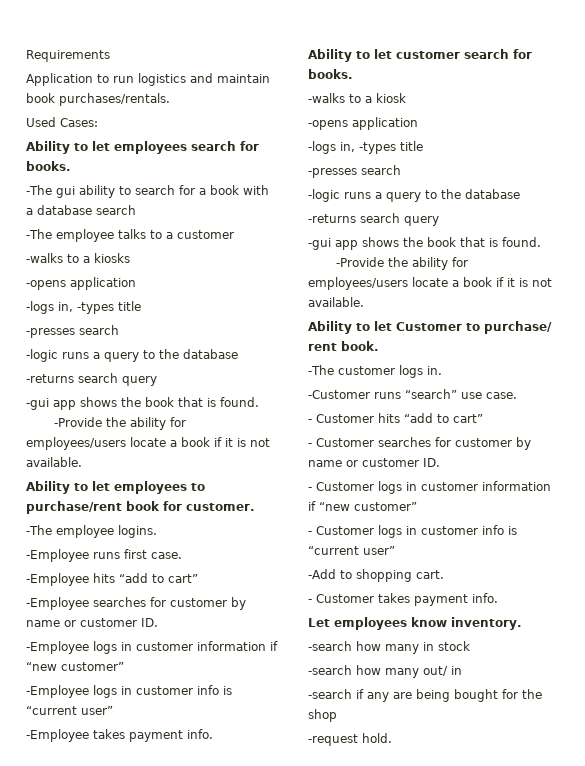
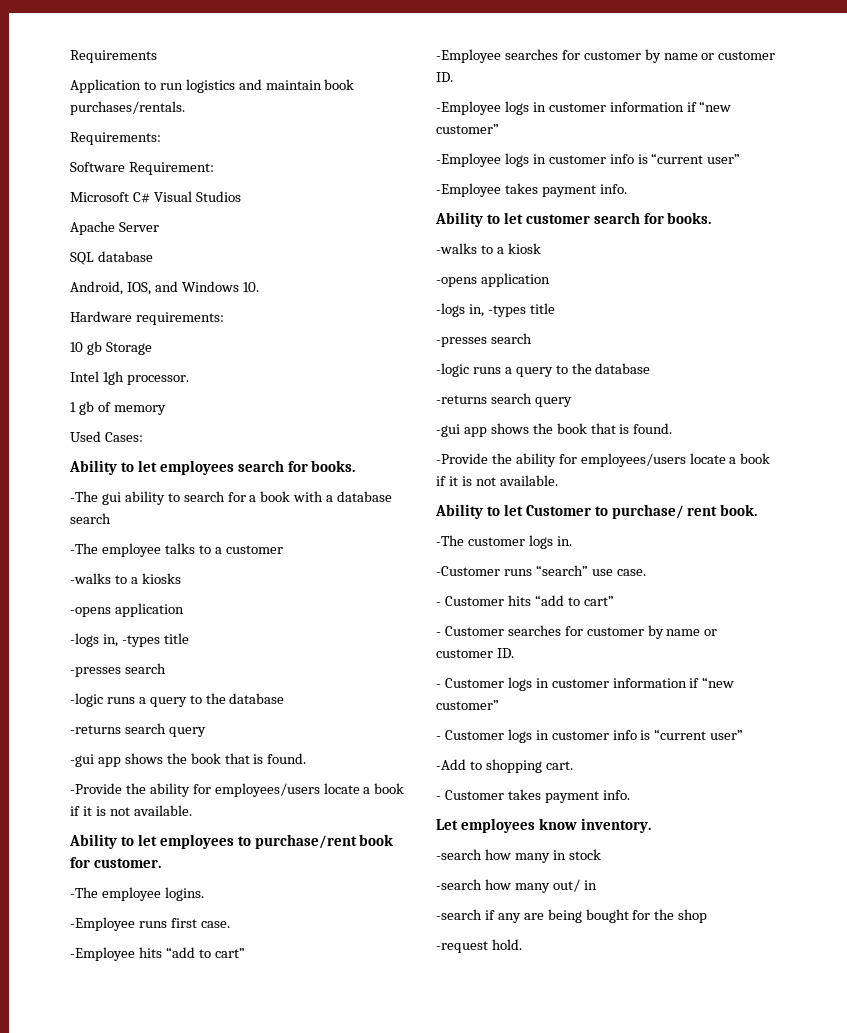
(170, 99) none -> [70,132,161,145] [70,162,214,175] [70,191,241,203] [70,221,159,235] [70,251,153,265] [70,281,259,295] [70,311,224,325] [70,341,152,355] [70,371,189,385] [70,401,166,415] // Requirements: // Software Requirement: // Microsoft C# Visual Studios // Apache Server // SQL database // Android, IOS, and Windows 10. // Hardware requirements: // 10 gb Storage // Intel 1gh processor. // 1 gb of memory

